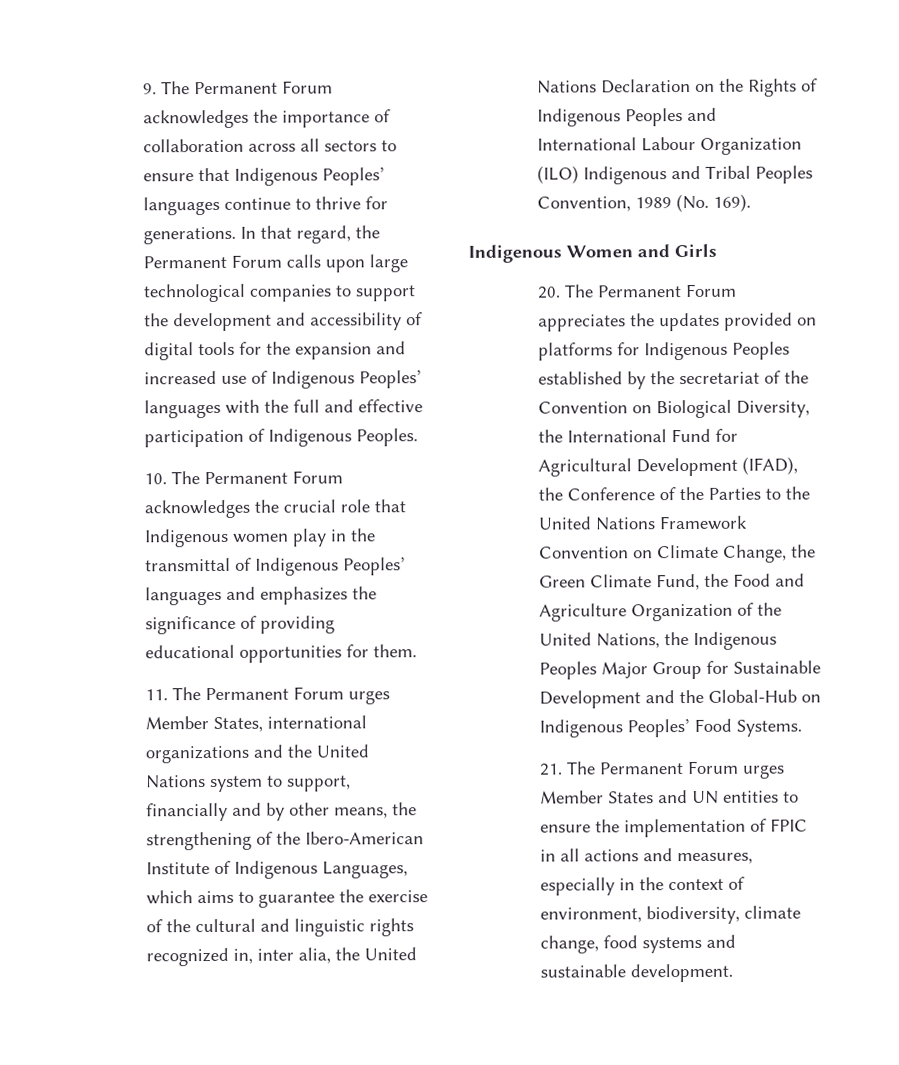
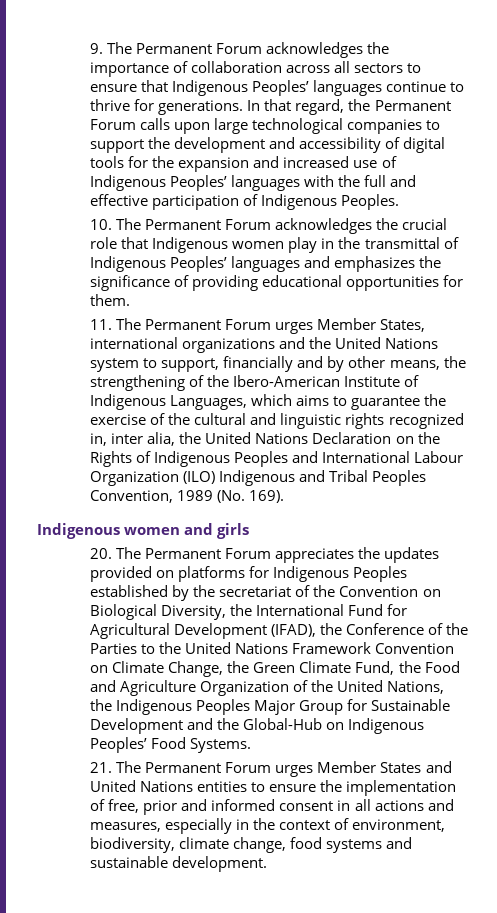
[566,243,717,258] Women and Girls -> [124,523,250,539] women and girls
[692,790,720,804] UN -> [90,780,194,792] United Nations
[770,818,809,832] FPIC -> [108,799,334,815] free, prior and informed consent

